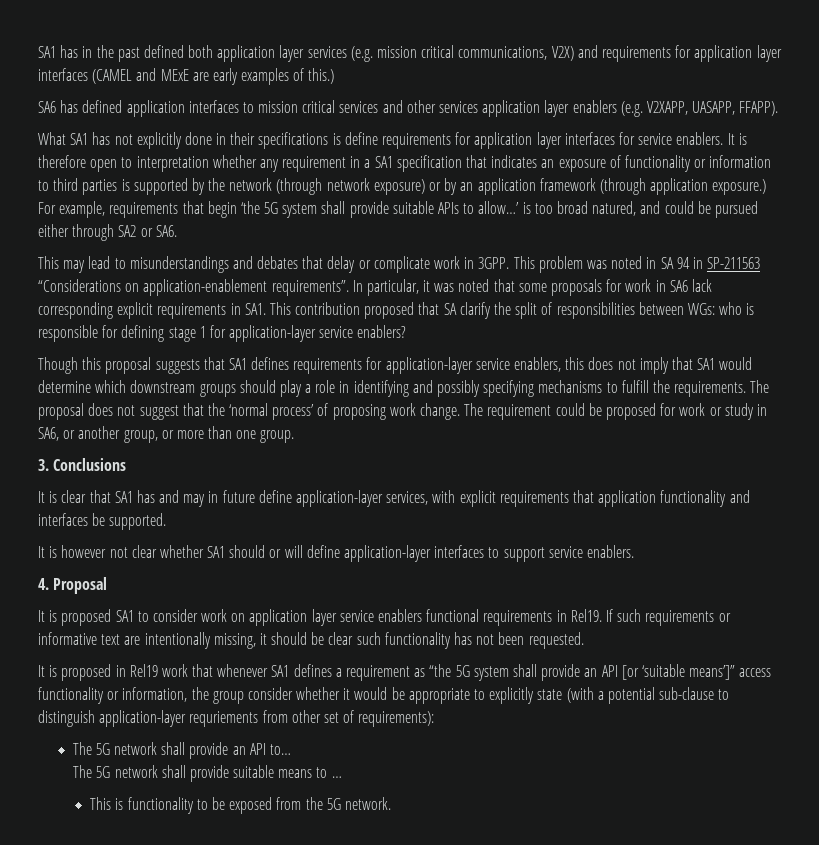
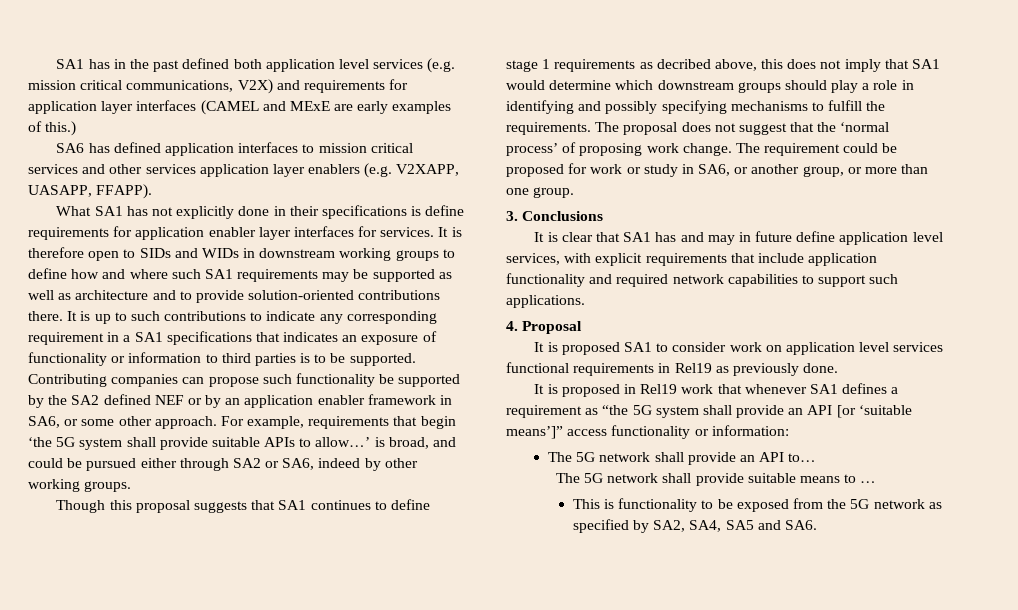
[279,45,305,62] layer -> [338,59,369,69] level
(533, 140) none -> [208,227,256,237] enabler
[638,132,724,145] service enablers. -> [380,227,435,237] services.
[136,155,279,172] interpretation whether any -> [139,248,455,261] [28,268,452,282] [28,290,441,303] [28,311,437,324] SIDs and WIDs in downstream working groups to define how and where such SA1 requirements may be supported as well as architecture and to provide solution-oriented contributions there. It is up to such contributions to indicate any corresponding
[396,155,462,172] specification -> [166,331,252,345] specifications
[133,178,767,195] supported by the network (through network exposure) or by an application framework (through application exposure.) -> [314,353,416,366] [28,373,461,387] [28,394,453,408] [28,416,217,429] to be supported. Contributing companies can propose such functionality be supported by the SA2 defined NEF or by an application enabler framework in SA6, or some other approach.
[534,201,637,216] too broad natured, -> [388,437,429,449] broad,
[155,225,177,237] [38,256,761,273] [38,279,712,296] [38,302,755,319] [38,325,407,342] SA6. // This may lead to misunderstandings and debates that delay or complicate work in 3GPP. This problem was noted in SA 94 in SP-211563 “Considerations on application-enablement requirements”. In particular, it was noted that some proposals for work in SA6 lack corresponding explicit requirements in SA1. This contribution proposed that SA clarify the split of responsibilities between WGs: who is responsible for defining stage 1 for application-layer service enablers? -> [282,458,418,471] [28,479,132,492] SA6, indeed by other working groups.
[251,357,562,374] defines requirements for application-layer service enablers, -> [310,499,430,510] [506,59,757,72] continues to define stage 1 requirements as decribed above,
[296,490,384,507] application-layer -> [839,232,943,245] application level
(594, 496) none -> [757,253,804,263] include
[38,513,167,530] [38,545,634,562] interfaces be supported. // It is however not clear whether SA1 should or will define application-layer interfaces to support service enablers. -> [616,274,899,287] [506,295,585,308] required network capabilities to support such applications.
[311,609,731,626] [38,632,584,649] layer service enablers functional requirements in Rel19. If such requirements or informative text are intentionally missing, it should be clear such functionality has not been requested. -> [859,342,944,352] [506,362,839,376] level services functional requirements in Rel19 as previously done.
[122,687,730,704] [38,710,435,727] information, the group consider whether it would be appropriate to explicitly state (with a potential sub-clause to distinguish application-layer requriements from other set of requirements): -> [711,425,789,436] information:
[344,797,391,810] network. -> [873,499,942,509] [572,519,818,533] network as specified by SA2, SA4, SA5 and SA6.

